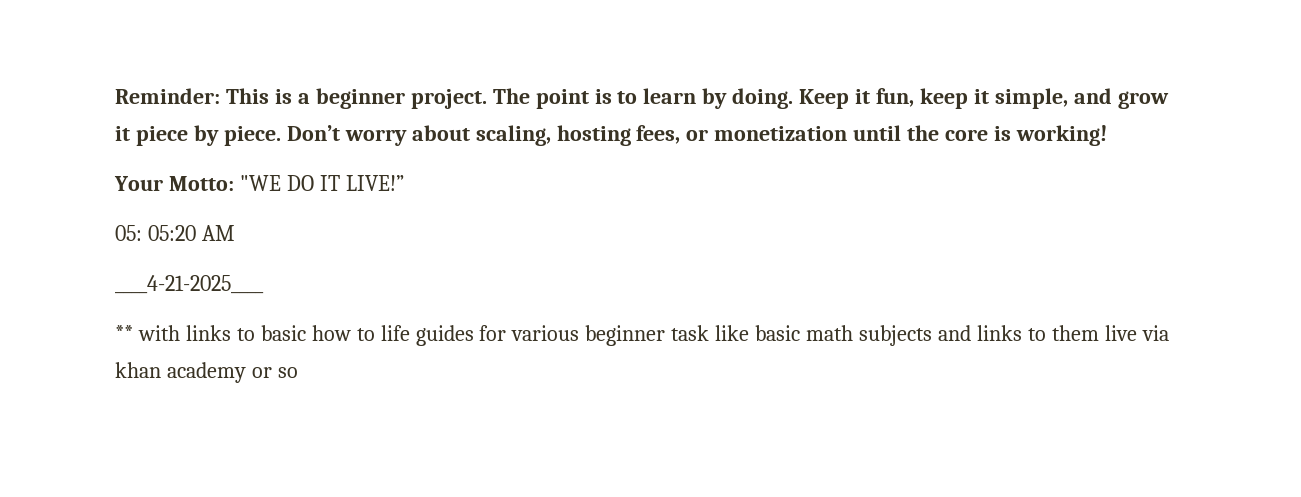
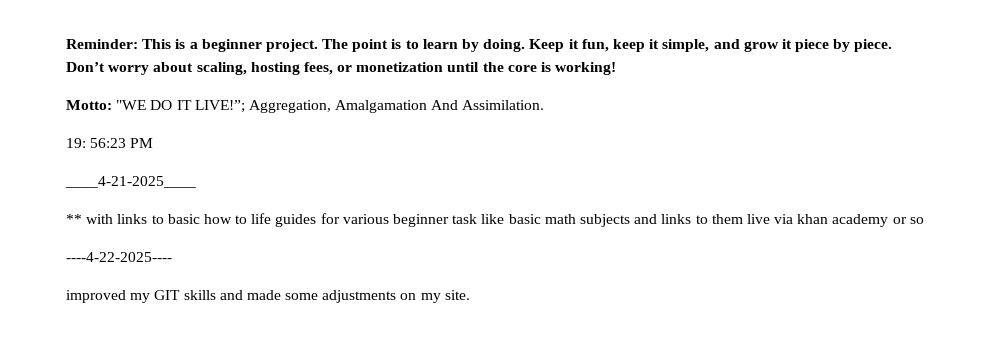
[114,176,163,191] Your -> (617, 68) none
[345,175,404,191] [115,225,235,241] LIVE!” // 05: 05:20 AM -> [194,100,545,113] [66,138,154,148] LIVE!”; Aggregation, Amalgamation And Assimilation. // 19: 56:23 PM
(298, 372) none -> [66,252,172,262] [66,290,470,303] // ----4-22-2025---- // improved my GIT skills and made some adjustments on my site.

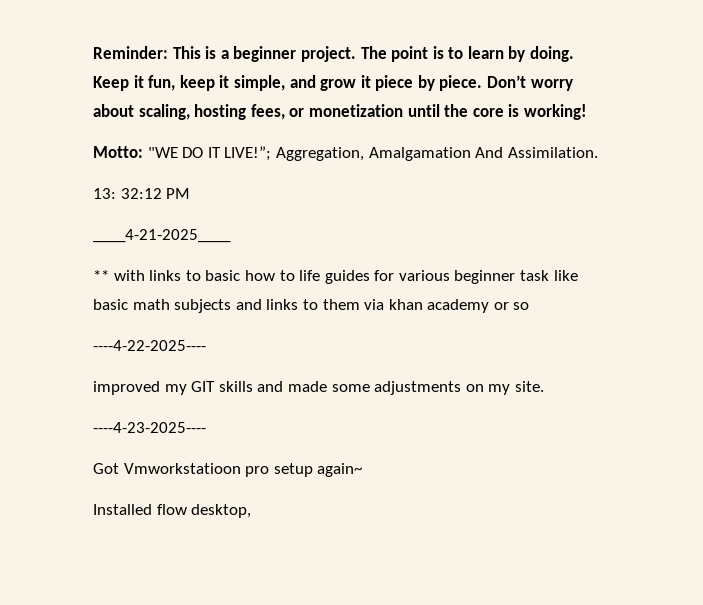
[66,138,127,148] 19: 56:23 -> [93,188,162,199] 13: 32:12
[746,214,770,224] live -> (360, 304) none
(470, 295) none -> [93,422,206,433] [93,463,363,477] [93,504,252,518] // ----4-23-2025---- // Got Vmworkstatioon pro setup again~ // Installed flow desktop,

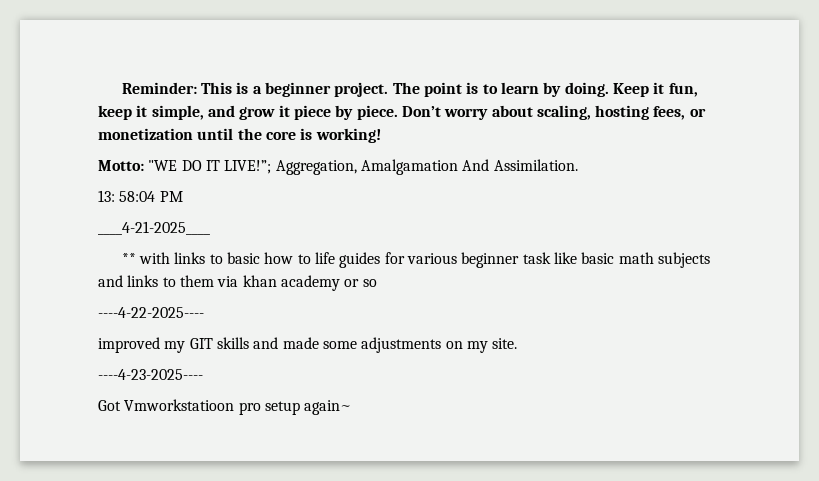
[120,188,162,199] 32:12 -> [119,191,156,202] 58:04
[93,504,252,518] // Installed flow desktop, -> (352, 407) none

